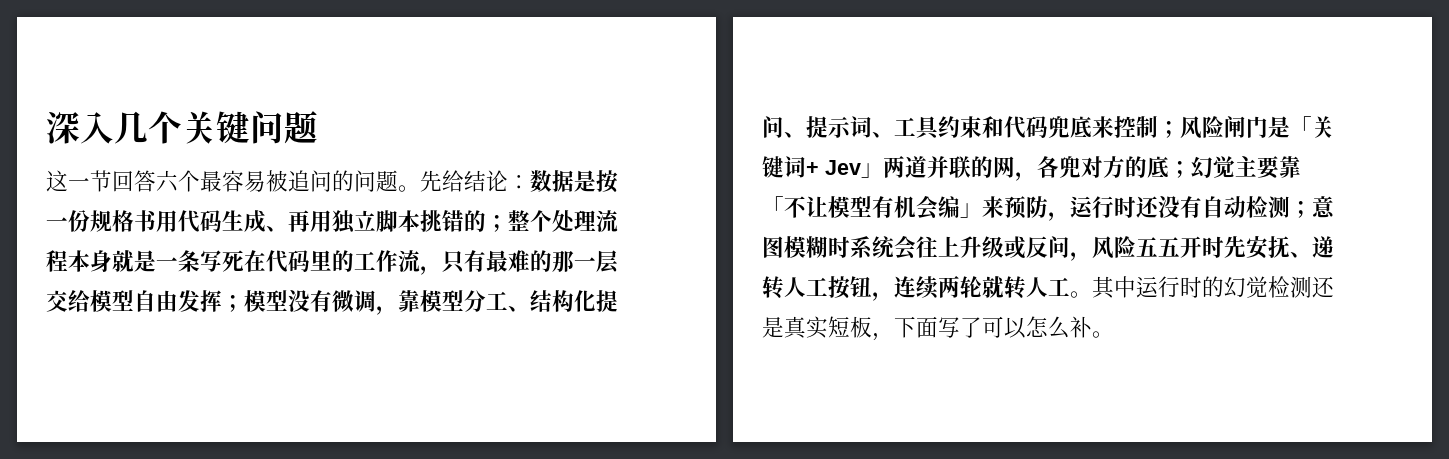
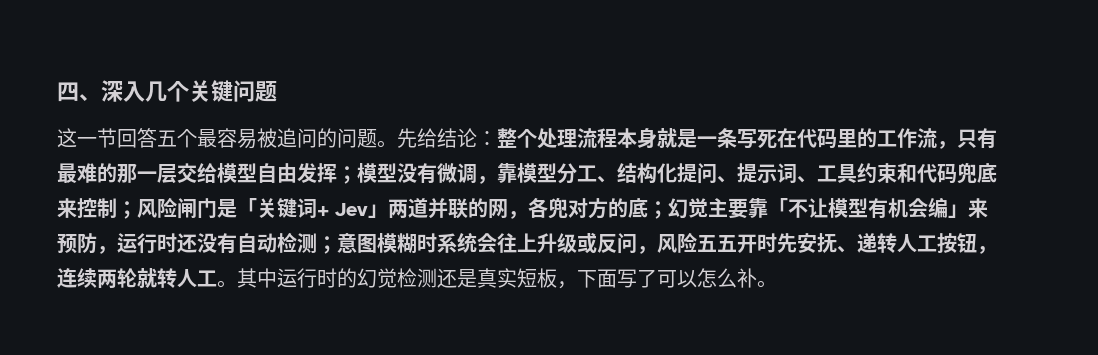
(46, 127) none -> [57,82,101,102] 四、
[156,170,178,192] 六 -> [157,130,177,147] 五
[530,170,618,193] [46,210,508,234] 数据是按一份规格书用代码生成、再用独立脚本挑错的； -> (497, 138) none

